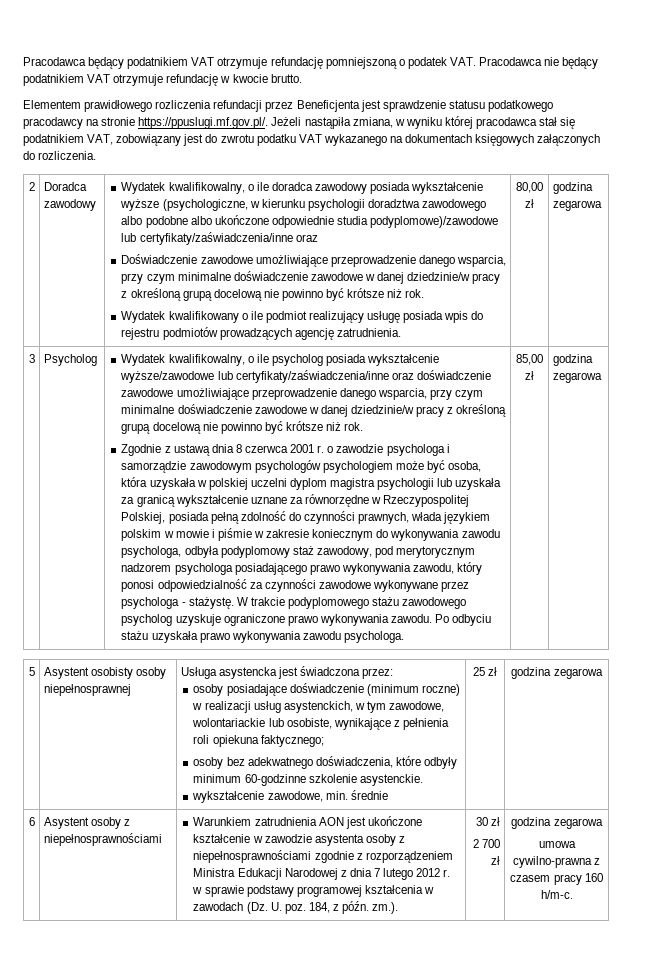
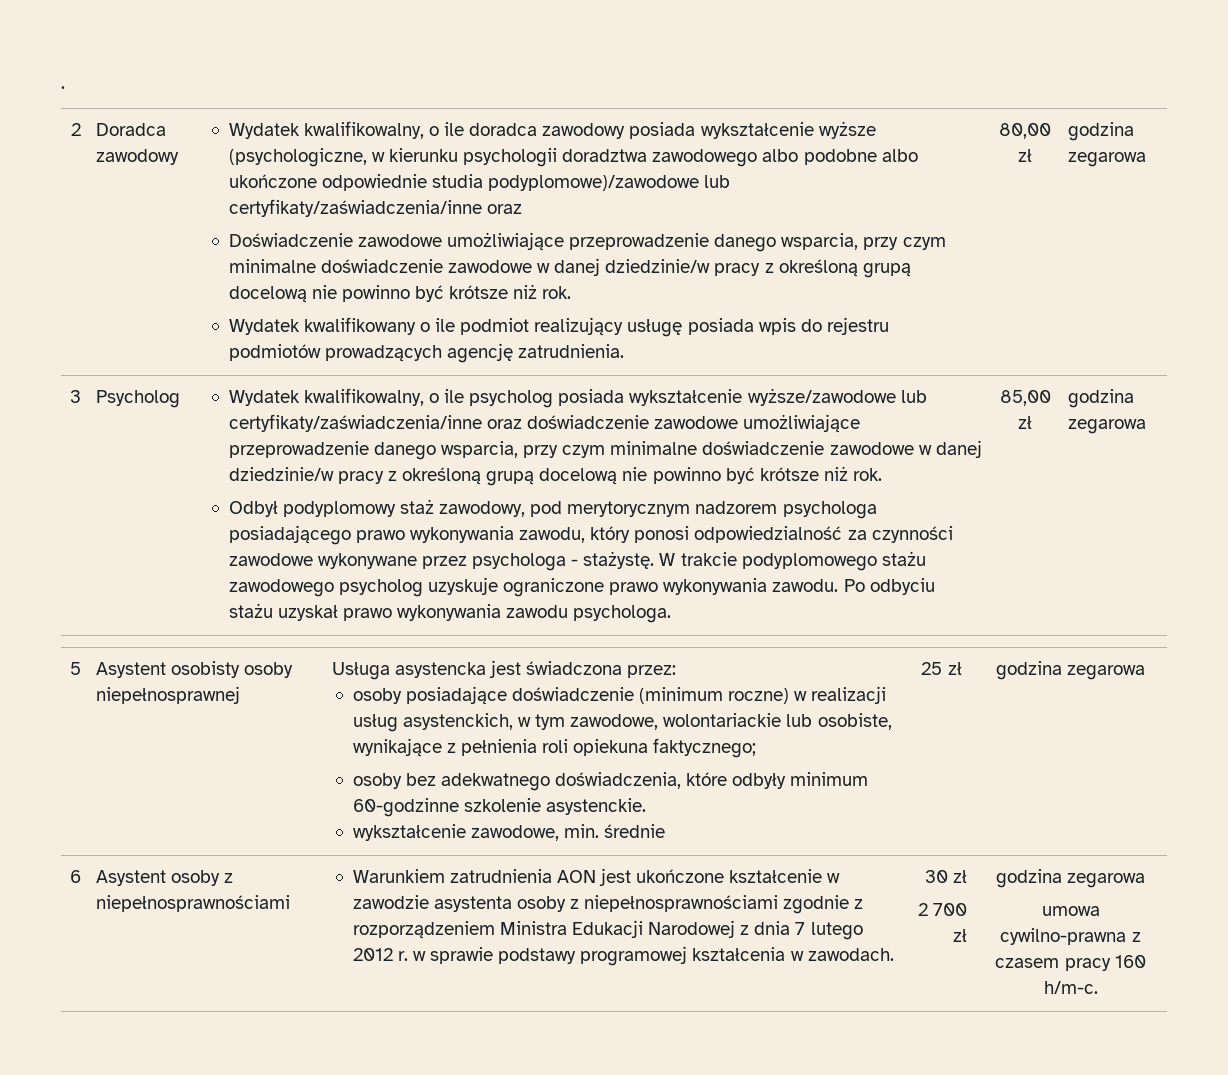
[23,57,599,69] [23,74,302,86] [23,100,553,112] [23,116,576,129] [23,134,601,146] [23,151,97,160] Pracodawca będący podatnikiem VAT otrzymuje refundację pomniejszoną o podatek VAT. Pracodawca nie będący podatnikiem VAT otrzymuje refundację w kwocie brutto. // Elementem prawidłowego rozliczenia refundacji przez Beneficjenta jest sprawdzenie statusu podatkowego pracodawcy na stronie https://ppuslugi.mf.gov.pl/. Jeżeli nastąpiła zmiana, w wyniku której pracodawca stał się podatnikiem VAT, zobowiązany jest do zwrotu podatku VAT wykazanego na dokumentach księgowych załączonych do rozliczenia. -> [61,86,65,89] .
[121,444,450,456] [121,460,482,473] [121,477,502,490] [121,494,470,507] [121,511,491,524] [121,528,500,541] [121,546,219,558] Zgodnie z ustawą dnia 8 czerwca 2001 r. o zawodzie psychologa i samorządzie zawodowym psychologów psychologiem może być osoba, która uzyskała w polskiej uczelni dyplom magistra psychologii lub uzyskała za granicą wykształcenie uznane za równorzędne w Rzeczypospolitej Polskiej, posiada pełną zdolność do czynności prawnych, włada językiem polskim w mowie i piśmie w zakresie koniecznym do wykonywania zawodu psychologa, odbyła -> [228,501,278,517] Odbył
[151,631,198,643] uzyskała -> [277,605,338,621] uzyskał
[193,901,399,914] zawodach (Dz. U. poz. 184, z późn. zm.). -> [807,948,894,961] zawodach.

